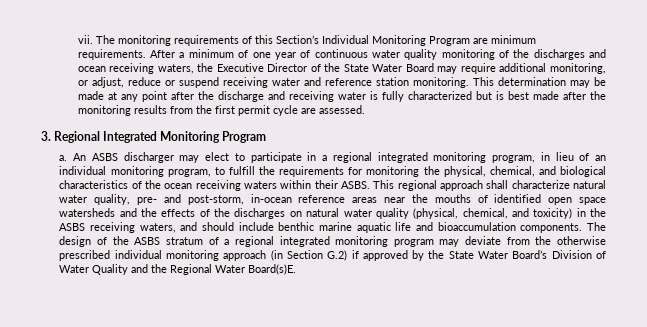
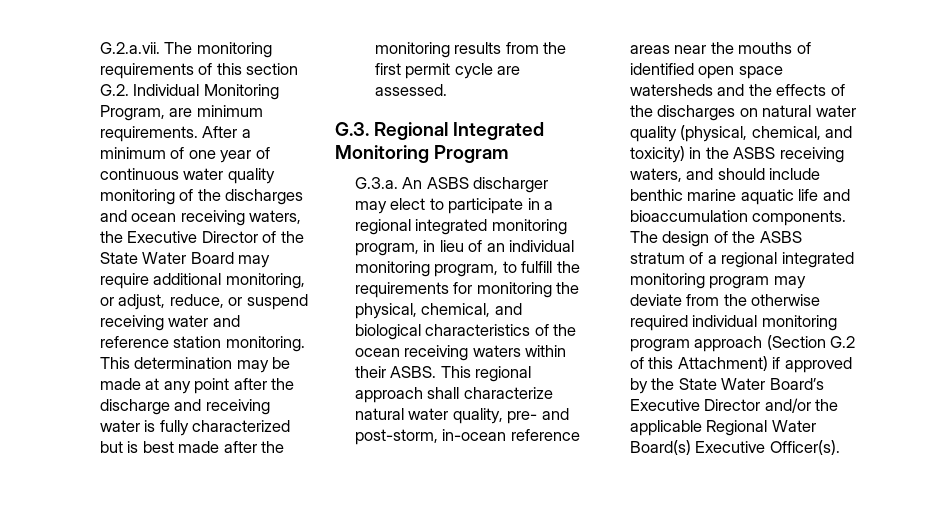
[77,35,93,44] vii. -> [99,42,160,54] G.2.a.vii.
[275,35,319,44] Section’s -> [246,63,299,75] [99,84,129,96] section G.2.
[428,36,470,46] Program -> [99,105,165,121] Program,
[127,77,161,86] reduce -> [169,294,224,308] reduce,
[41,131,51,141] 3. -> [335,122,369,136] G.3.
[59,155,68,161] a. -> [354,177,398,189] G.3.a.
[59,250,348,261] prescribed individual monitoring approach (in Section G.2) -> [629,315,837,331] [629,335,856,352] [629,356,768,371] required individual monitoring program approach (Section G.2 of this Attachment)
[551,250,607,259] [59,264,297,275] Division of Water Quality and the Regional Water Board(s)E. -> [629,398,839,413] [629,420,816,436] [629,440,840,455] Executive Director and/or the applicable Regional Water Board(s) Executive Officer(s).

